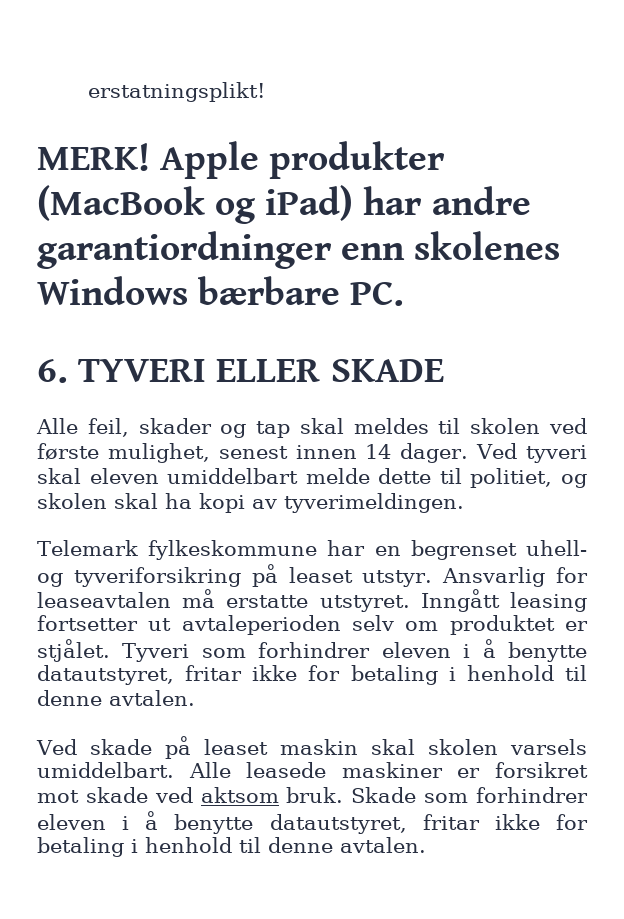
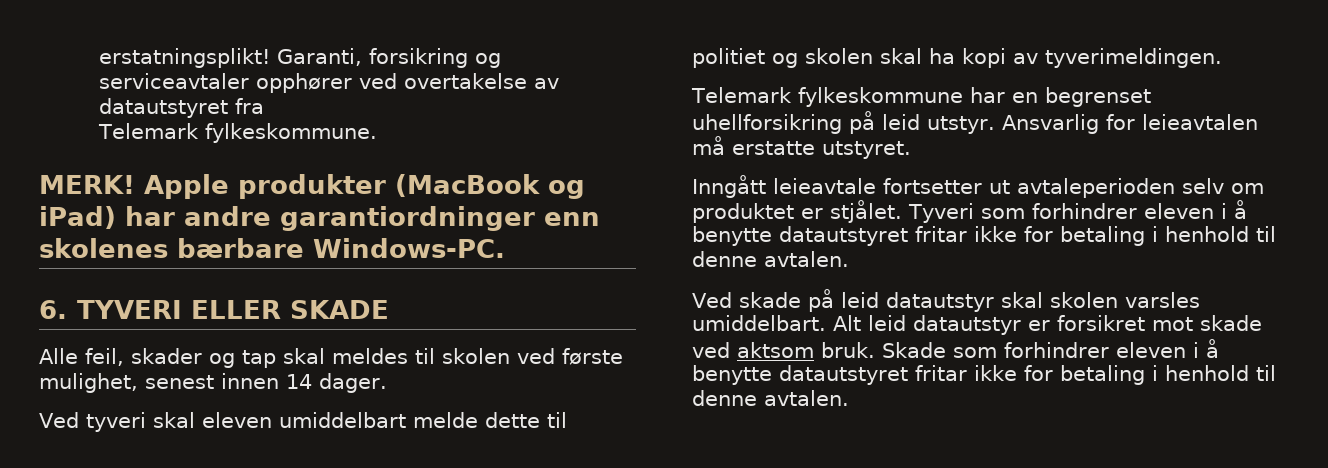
(265, 92) none -> [277,48,502,68] [99,73,560,93] [99,98,265,118] [98,123,378,143] Garanti, forsikring og serviceavtaler opphører ved overtakelse av datautstyret fra // Telemark fylkeskommune.
[37,276,405,306] Windows bærbare PC. -> [176,238,505,258] bærbare Windows-PC.
(469, 453) none -> (387, 383) //
[470,468,553,488] politiet, -> [692,48,765,68] politiet
[526,540,587,556] [37,564,353,587] uhell- og tyveriforsikring på leaset -> [692,111,920,134] uhellforsikring på leid
[37,592,171,608] leaseavtalen -> [1141,114,1258,130] leieavtalen
[420,589,587,612] Inngått leasing -> [692,175,876,198] // Inngått leieavtale
[37,665,174,685] datautstyret, -> [779,226,908,246] datautstyret
[203,739,587,755] [37,762,443,778] leaset maskin skal skolen varsels umiddelbart. Alle leasede maskiner -> [840,292,1200,312] [692,315,1021,335] leid datautstyr skal skolen varsles umiddelbart. Alt leid datautstyr
[269,814,407,834] datautstyret, -> [779,365,908,385] datautstyret

